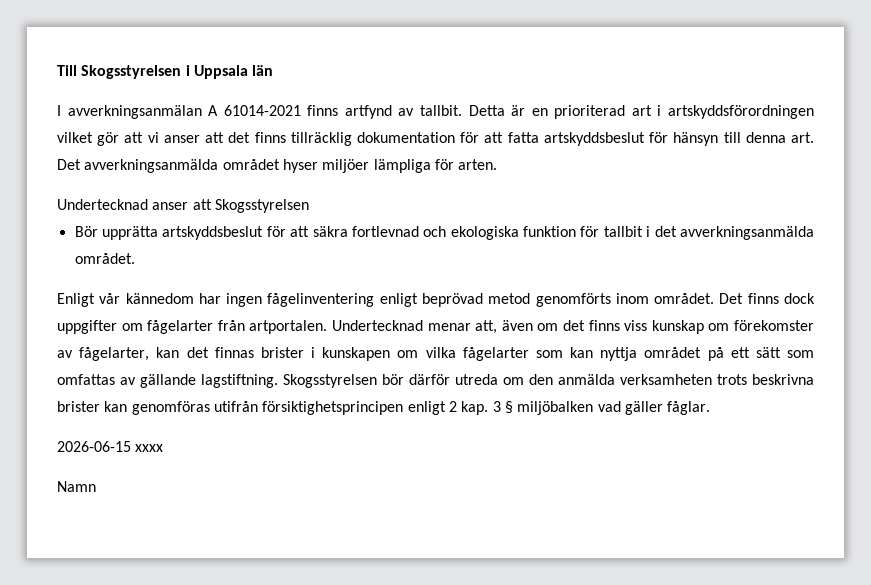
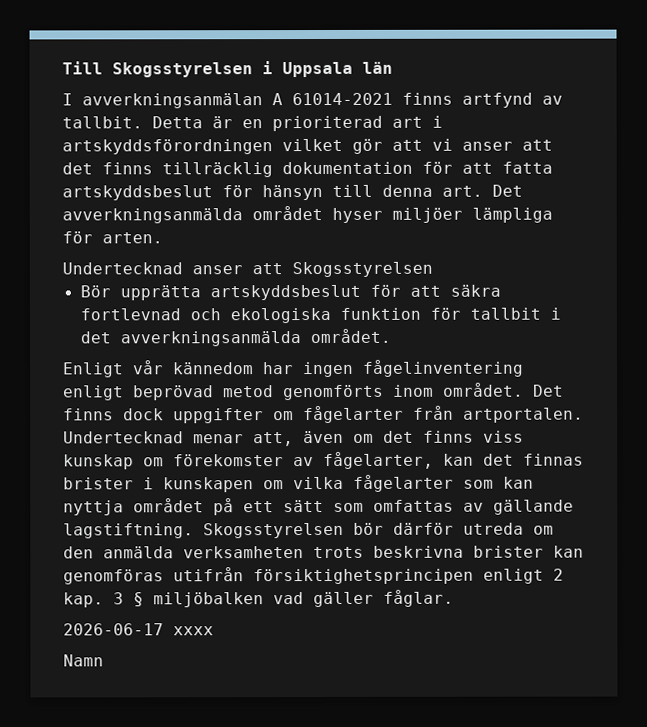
[57,441,131,452] 2026-06-15 -> [63,623,164,636] 2026-06-17

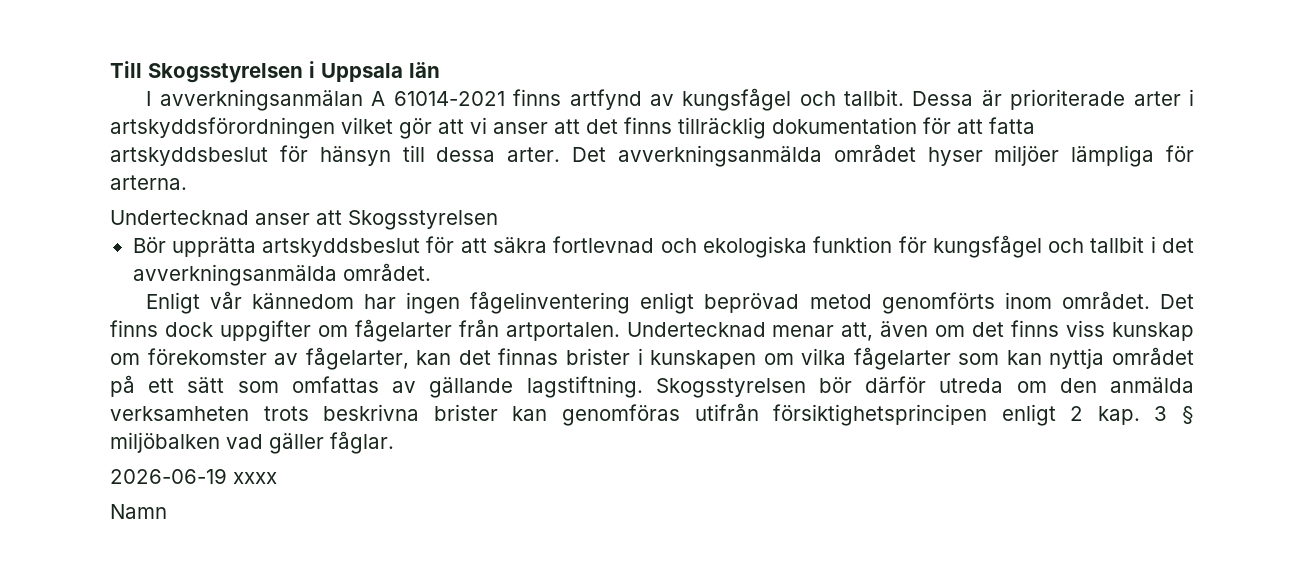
[62,115,423,132] tallbit. Detta är en prioriterad art -> [682,88,1181,111] kungsfågel och tallbit. Dessa är prioriterade arter
[382,184,483,197] denna art. -> [436,147,561,162] dessa arter.
[102,232,163,244] arten. -> [110,175,187,190] arterna.
(461, 313) none -> [932,235,1085,258] kungsfågel och
[63,623,164,636] 2026-06-17 -> [110,468,227,484] 2026-06-19

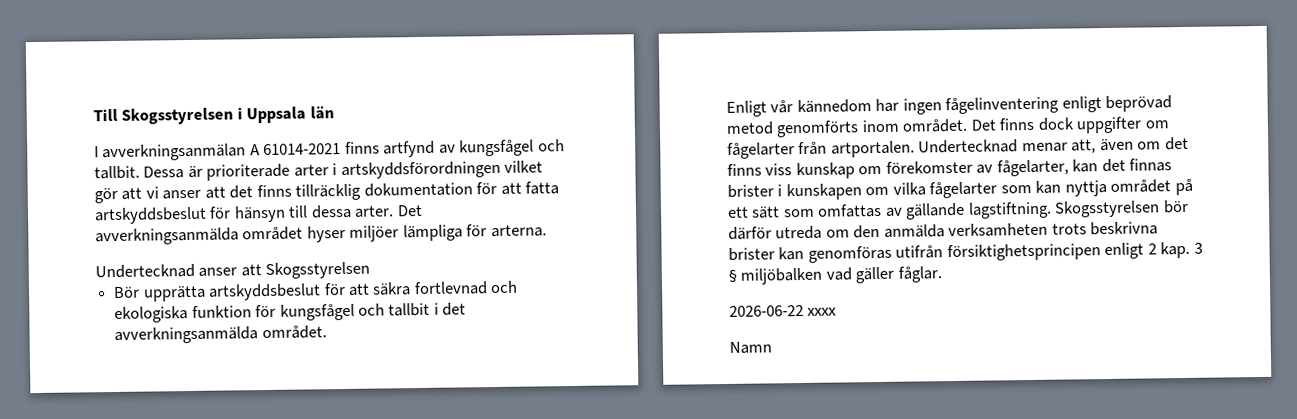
[110,468,227,484] 2026-06-19 -> [729,304,804,317] 2026-06-22

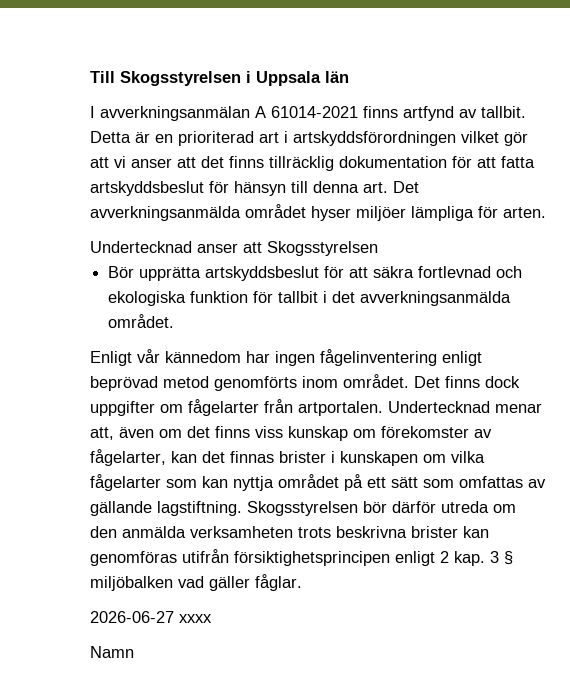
[459,139,565,157] [94,163,329,181] kungsfågel och tallbit. Dessa är prioriterade arter -> [481,106,526,118] [90,131,279,146] tallbit. Detta är en prioriterad art
[310,204,395,219] dessa arter. -> [313,181,388,193] denna art.
[490,224,547,238] arterna. -> [503,207,546,218] arten.
[279,303,385,321] kungsfågel och -> (274, 297) none
[729,304,804,317] 2026-06-22 -> [90,611,174,623] 2026-06-27

